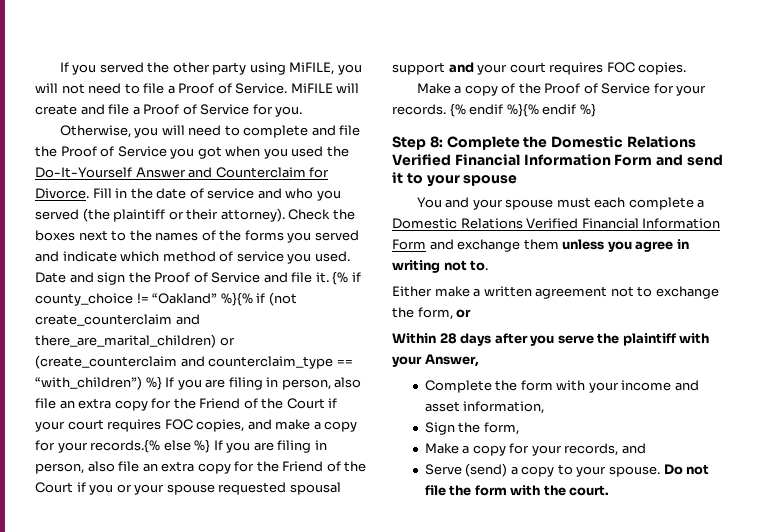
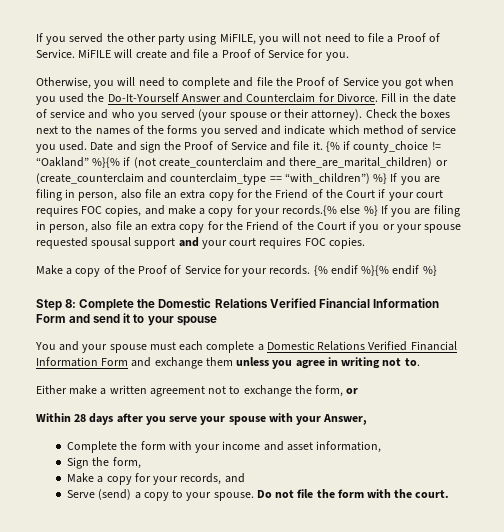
[82,208,166,222] (the plaintiff -> [198,109,267,121] (your spouse
[597,333,676,346] the plaintiff -> [200,416,266,425] your spouse

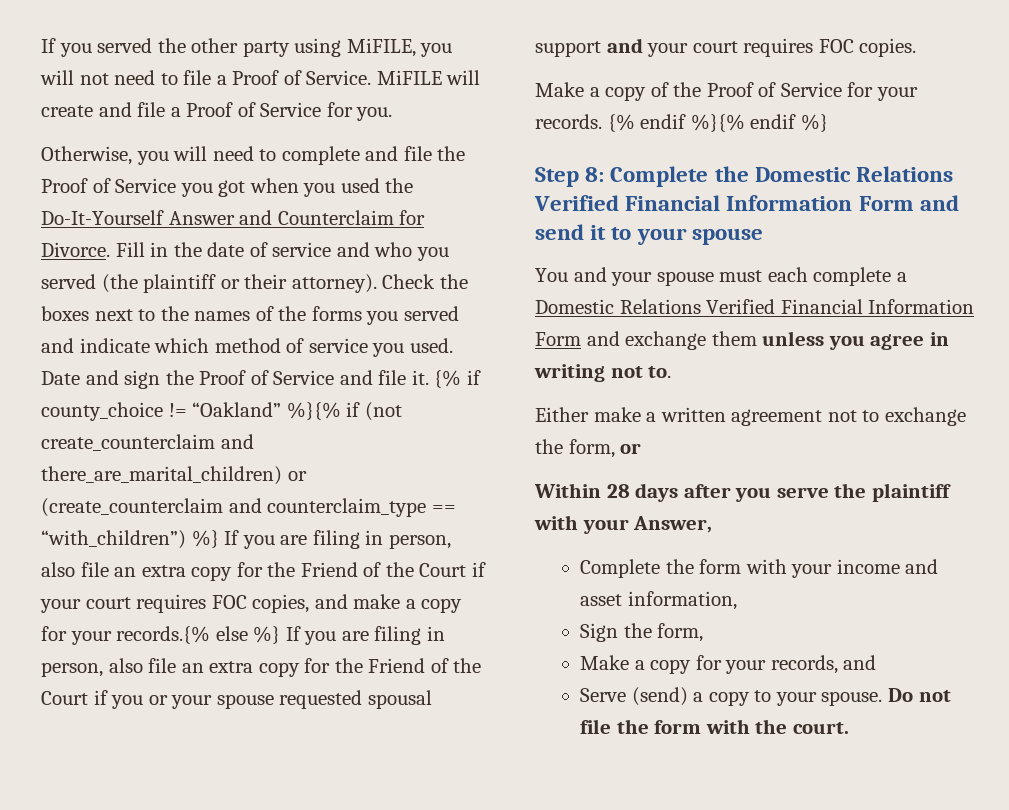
[198,109,267,121] (your spouse -> [101,274,217,293] (the plaintiff
[200,416,266,425] your spouse -> [834,483,951,502] the plaintiff

